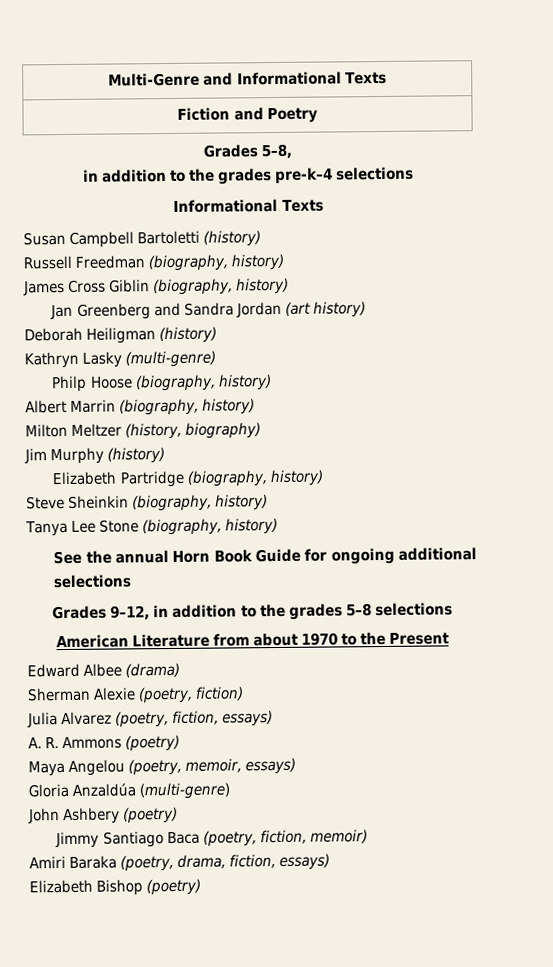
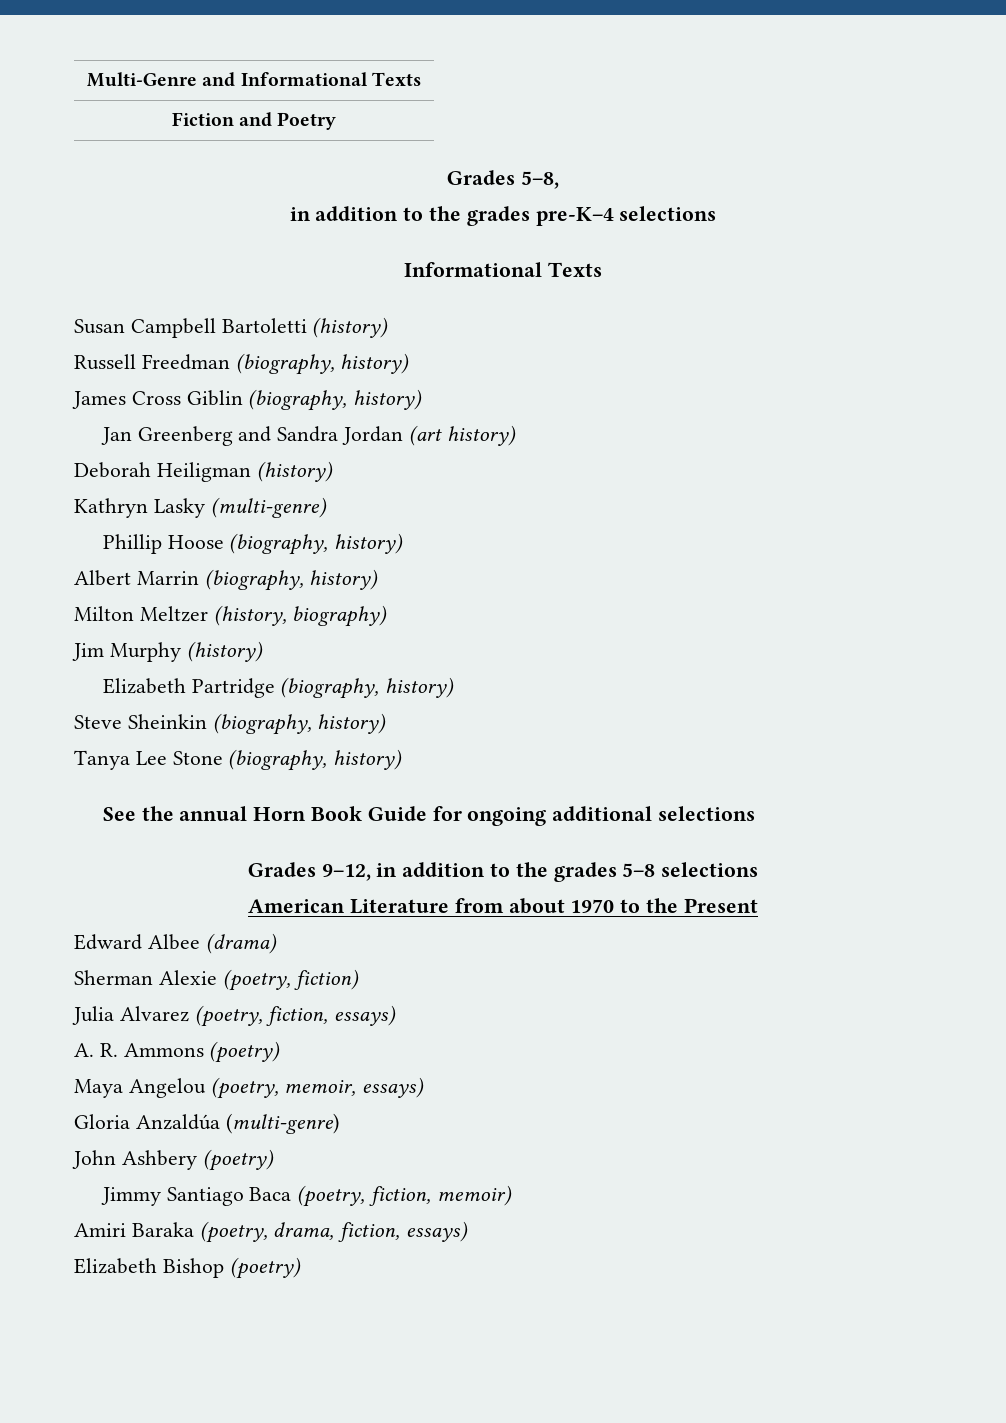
[275,167,334,184] pre-k–4 -> [535,207,614,226] pre-K–4
[51,375,88,393] Philp -> [102,534,162,554] Phillip

